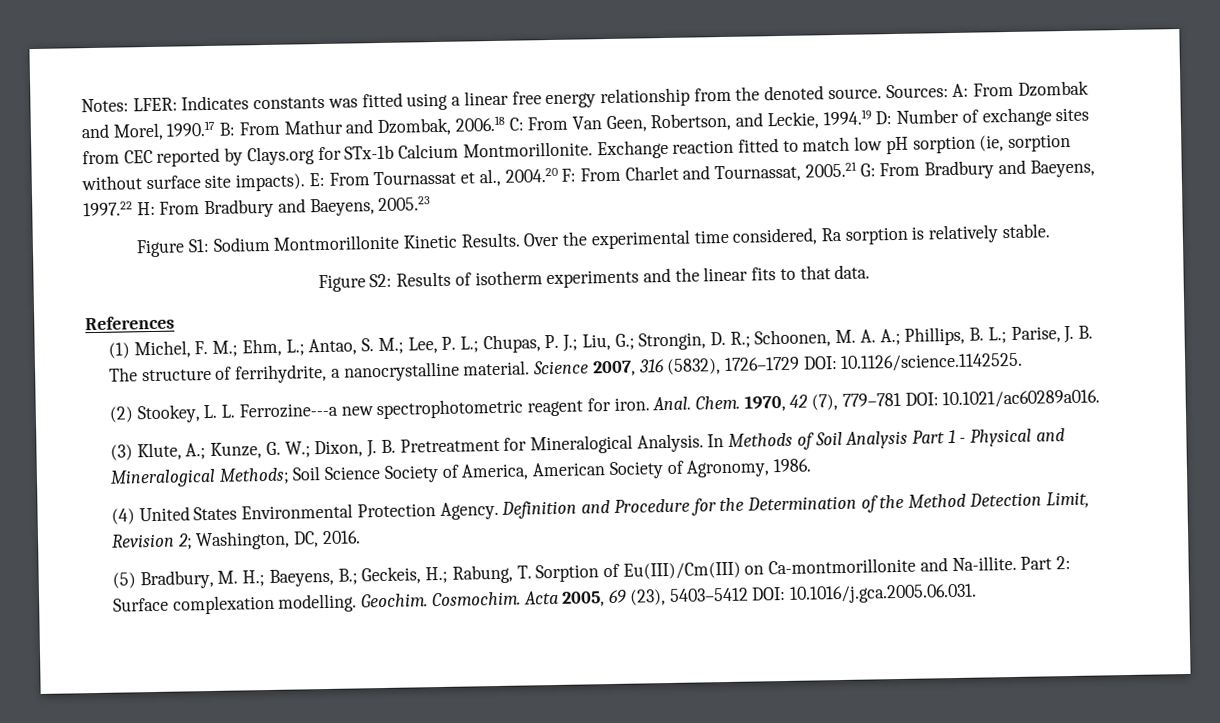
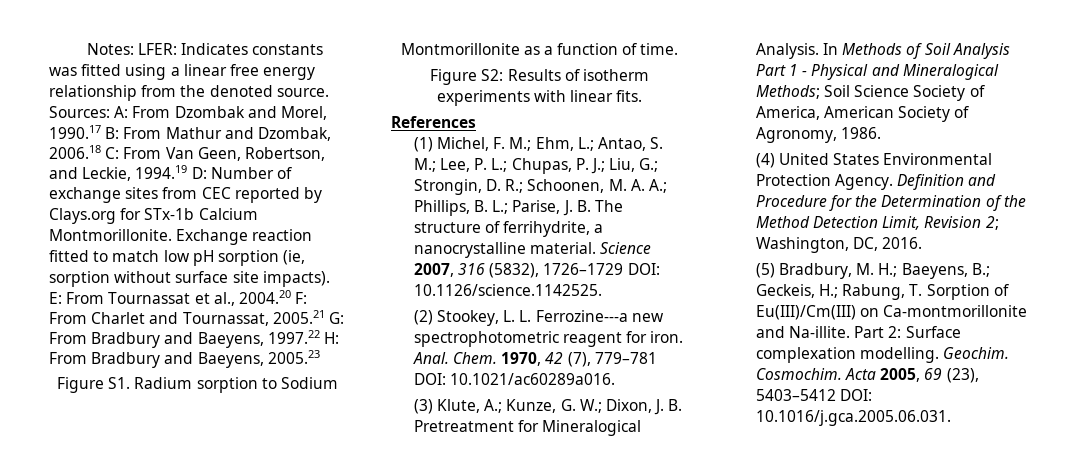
[187,223,1050,253] S1: Sodium Montmorillonite Kinetic Results. Over the experimental time considered, Ra sorption is relatively stable. -> [108,377,338,393] [400,43,679,55] S1. Radium sorption to Sodium Montmorillonite as a function of time.
[643,264,871,283] and the linear fits to that data. -> [533,90,643,102] with linear fits.

